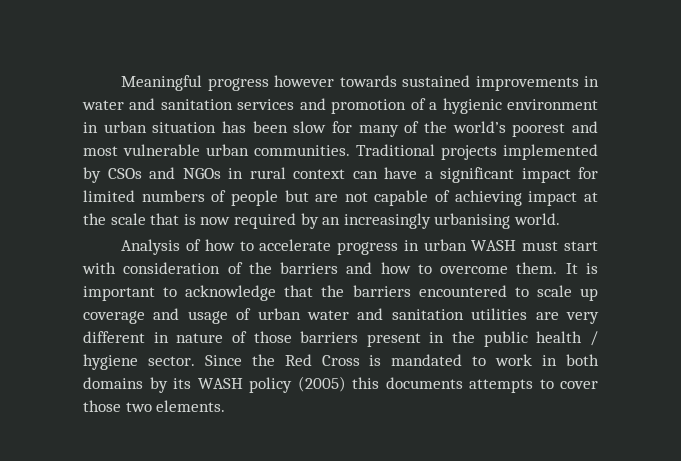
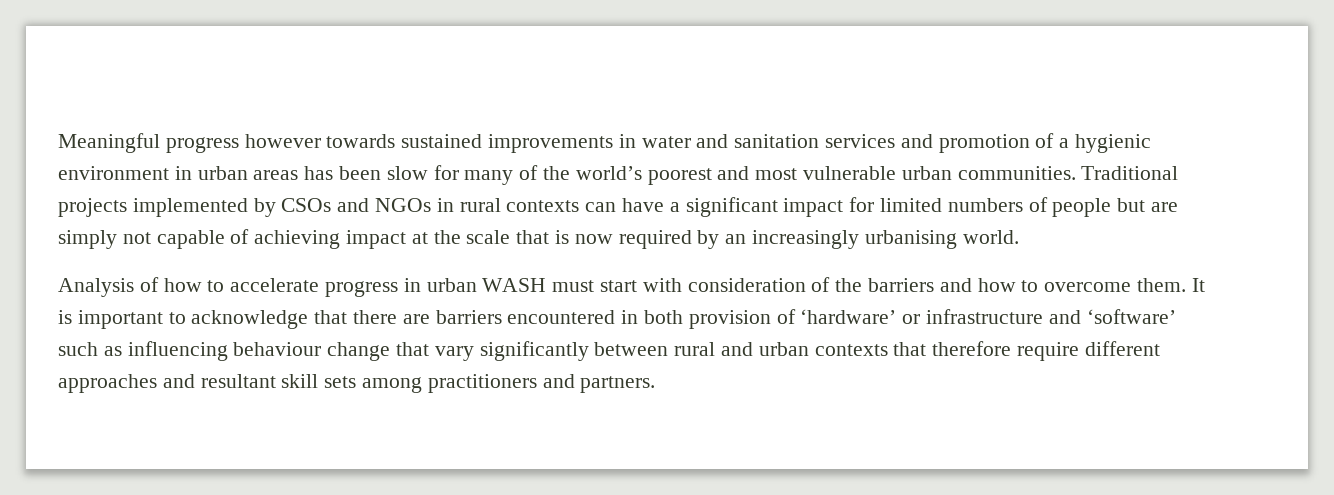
[152,122,217,133] situation -> [253,170,299,180] areas
[293,169,345,179] context -> [506,200,580,212] contexts
(339, 198) none -> [58,230,117,249] simply
[321,285,598,301] [83,308,599,324] [83,331,598,347] [83,354,600,370] [83,376,598,393] [83,400,226,412] the barriers encountered to scale up coverage and usage of urban water and sanitation utilities are very different in nature of those barriers present in the public health / hygiene sector. Since the Red Cross is mandated to work in both domains by its WASH policy (2005) this documents attempts to cover those two elements. -> [353,309,1176,329] [58,341,1160,361] [58,374,656,393] there are barriers encountered in both provision of ‘hardware’ or infrastructure and ‘software’ such as influencing behaviour change that vary significantly between rural and urban contexts that therefore require different approaches and resultant skill sets among practitioners and partners.

